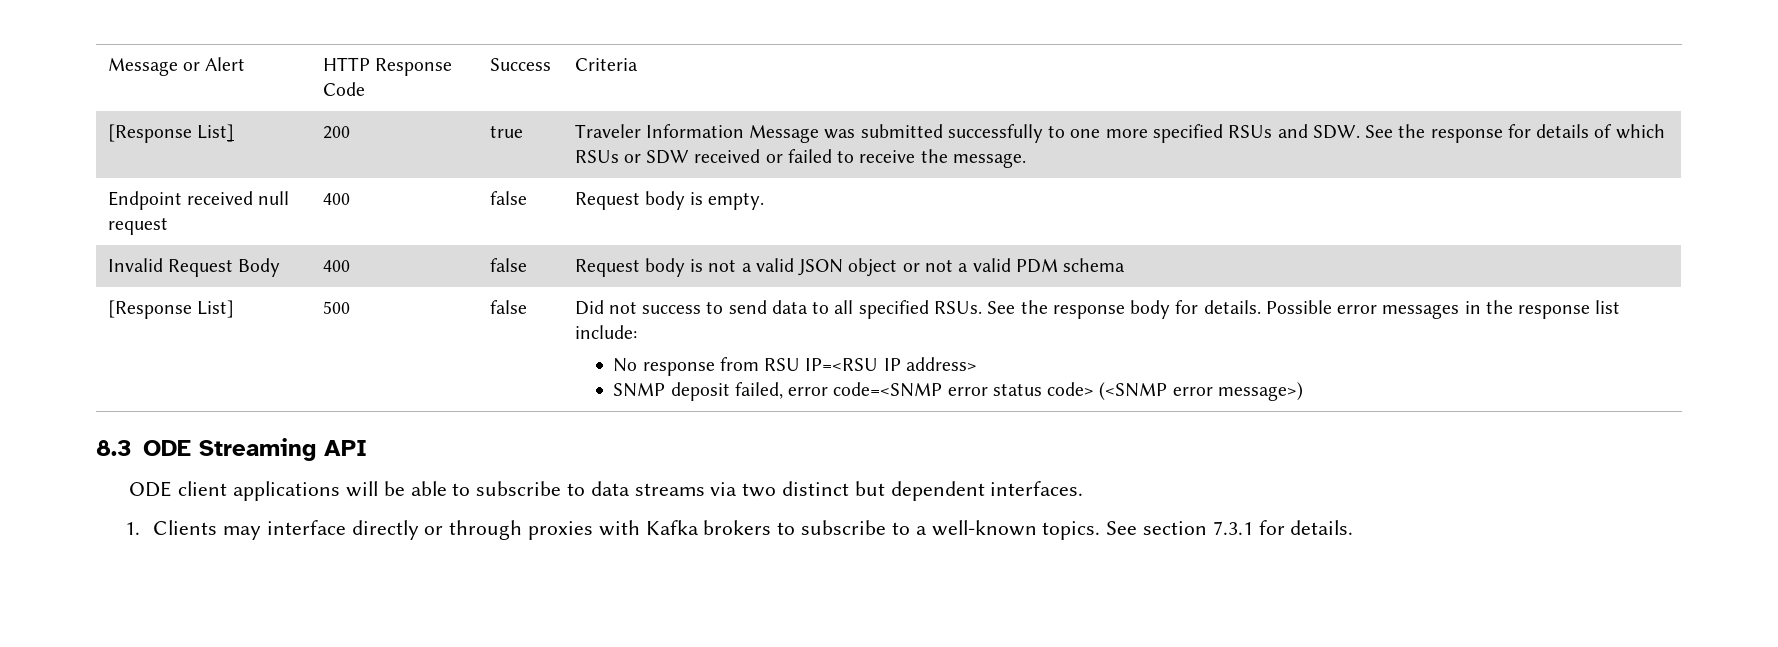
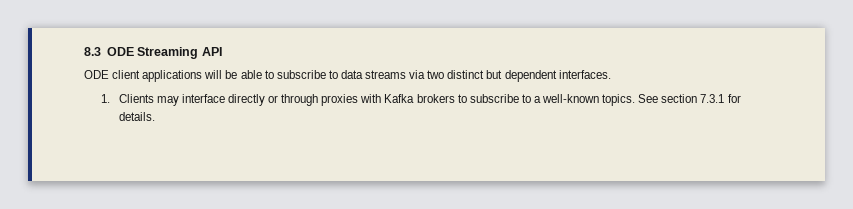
[107,57,246,76] [322,57,452,76] [322,82,365,96] [489,58,551,71] [574,58,638,71] [107,124,234,143] [322,126,350,139] [489,125,523,138] [574,124,1665,143] [574,149,1027,168] [107,191,290,210] [107,217,168,235] [322,193,350,205] [489,191,527,205] [574,191,765,210] [107,258,281,277] [322,260,350,272] [489,258,527,272] [574,258,1126,277] [107,300,234,319] [322,301,350,314] [489,300,527,314] [574,300,1621,319] [574,325,637,339] [613,357,977,376] [613,382,1303,401] Message or Alert | HTTP Response Code | Success | Criteria // [Response List] | 200 | true | Traveler Information Message was submitted successfully to one more specified RSUs and SDW. See the response for details of which RSUs or SDW received or failed to receive the message. // Endpoint received null request | 400 | false | Request body is empty. // Invalid Request Body | 400 | false | Request body is not a valid JSON object or not a valid PDM schema // [Response List] | 500 | false | Did not success to send data to all specified RSUs. See the response body for details. Possible error messages in the response list include: // No response from RSU IP=<RSU IP address> // SNMP deposit failed, error code=<SNMP error status code> (<SNMP error message>) // -> (84, 51) none

